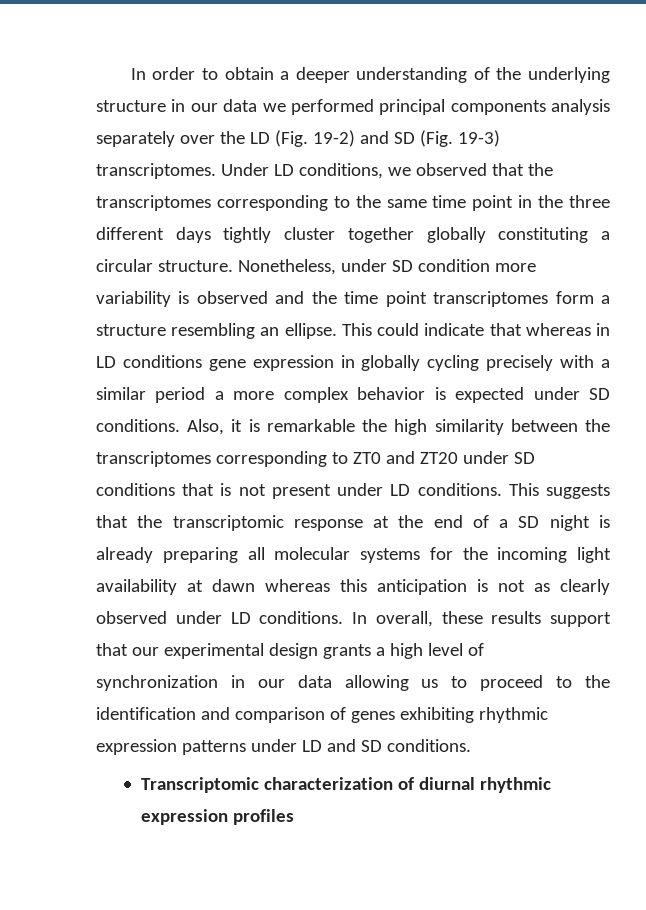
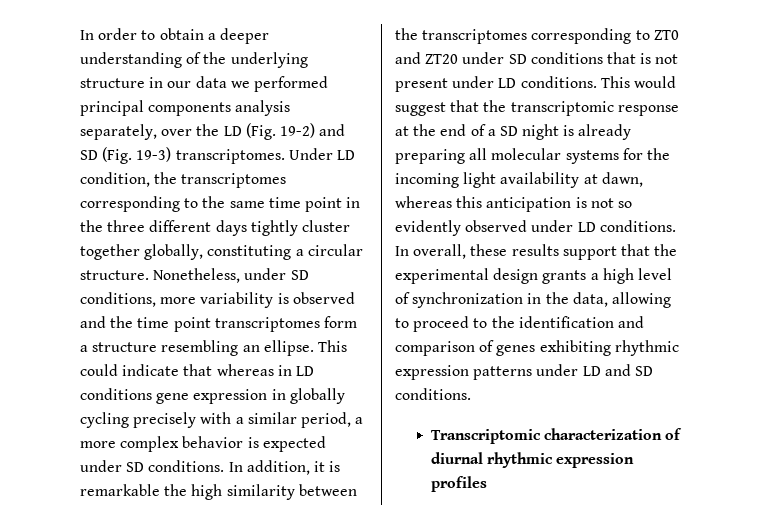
[96,131,175,147] separately -> [80,124,157,140] separately,
[298,163,524,179] conditions, we observed that -> [80,172,150,187] condition,
[426,227,486,243] globally -> [144,244,204,260] globally,
[417,259,490,272] condition -> [80,292,156,307] conditions,
[155,387,206,403] period -> [300,412,351,428] period,
[187,419,225,435] Also, -> [228,460,310,475] In addition,
[546,484,610,499] suggests -> [633,76,676,88] [395,102,446,116] would suggest
[212,579,255,592] dawn -> [601,172,643,187] dawn,
[534,579,610,595] as clearly -> [617,201,632,208] [395,220,461,236] so evidently
[131,647,159,656] our -> [654,244,678,256] the
[257,675,439,691] our data allowing us -> [545,292,671,308] the data, allowing

